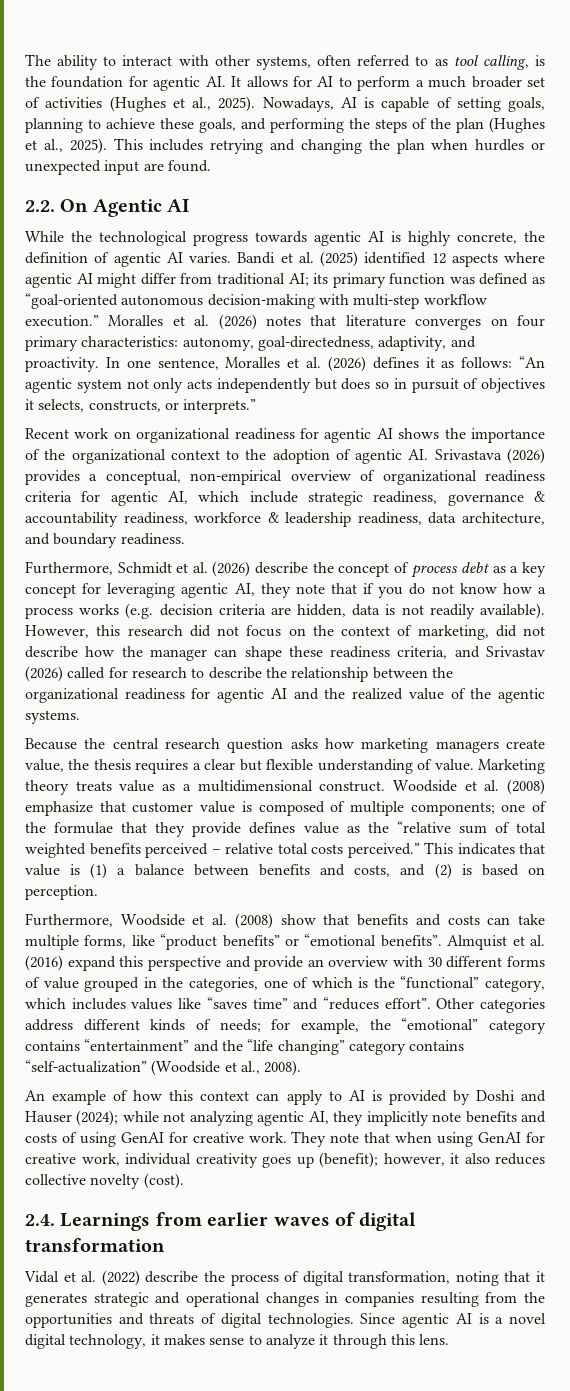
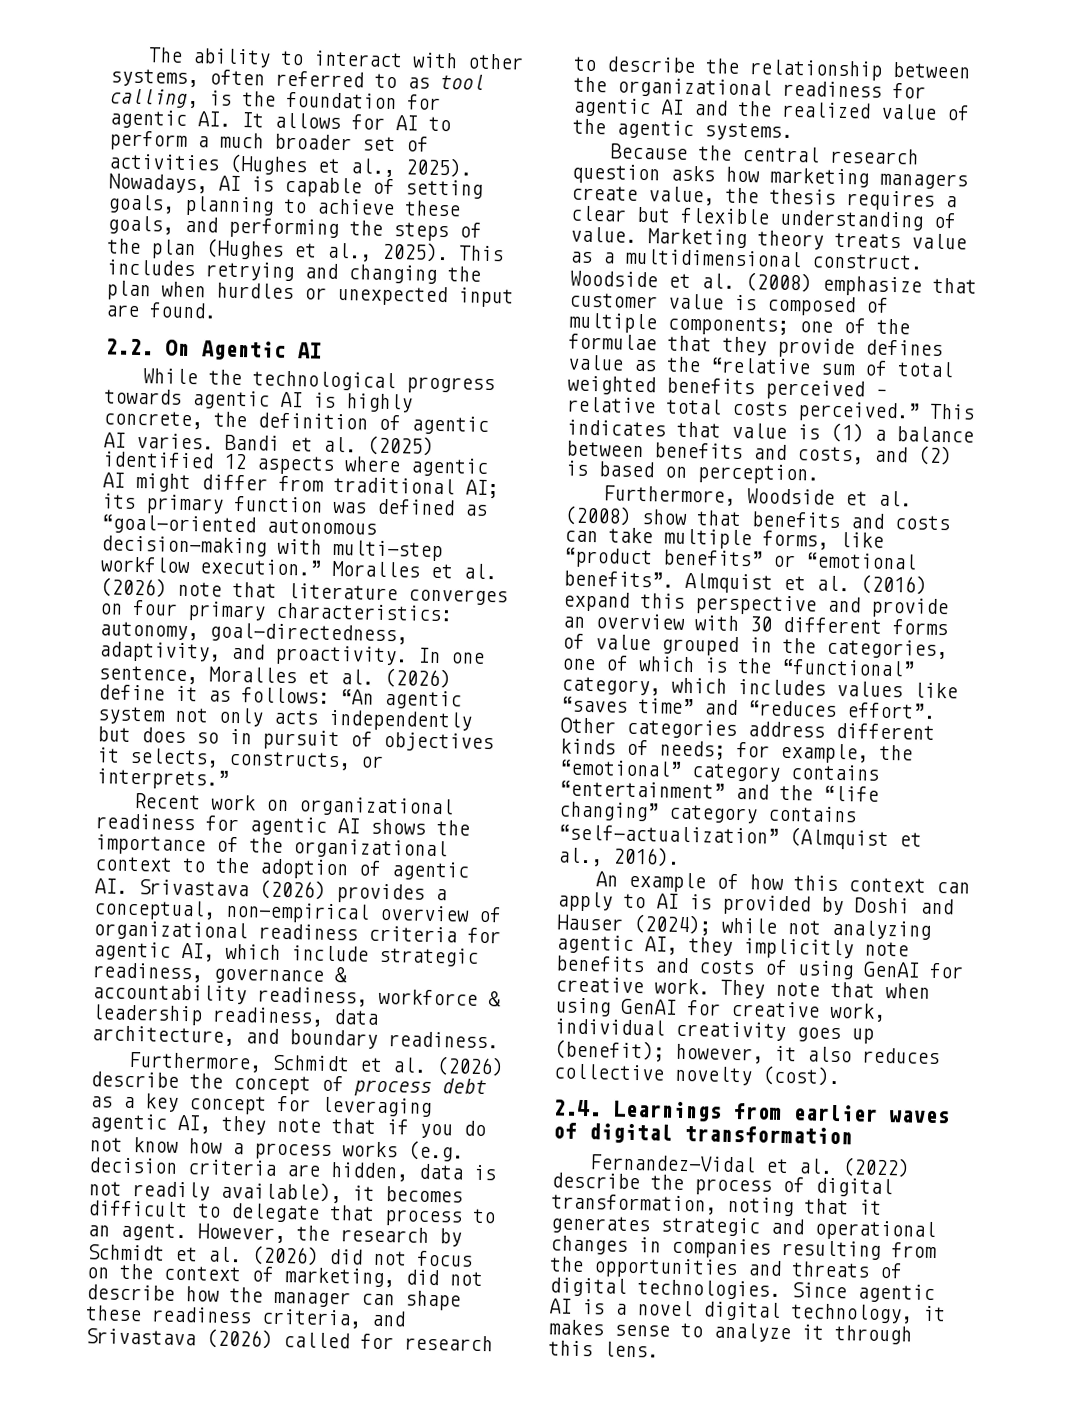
[266,316,301,326] notes -> [177,581,222,597] note
[372,357,419,369] defines -> [98,684,165,701] define
[480,603,545,619] [25,625,183,638] available). However, this research -> [220,1180,463,1204] [87,1200,496,1227] [87,1222,462,1247] [87,1244,319,1266] available), it becomes difficult to delegate that process to an agent. However, the research by Schmidt et al. (2026)
[486,646,545,657] Srivastav -> [85,1328,196,1346] Srivastava
[151,1060,302,1076] (Woodside et al., 2008). -> [789,827,922,851] [557,846,680,867] (Almquist et al., 2016).
[24,1271,59,1283] Vidal -> [589,1154,757,1173] Fernandez-Vidal

